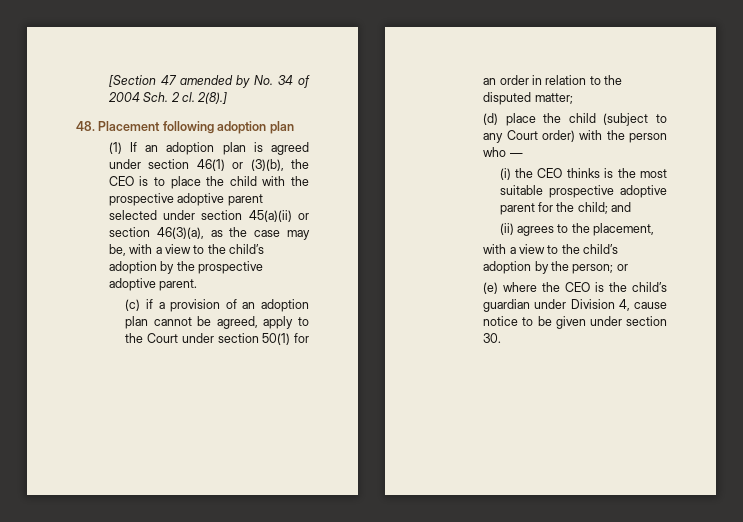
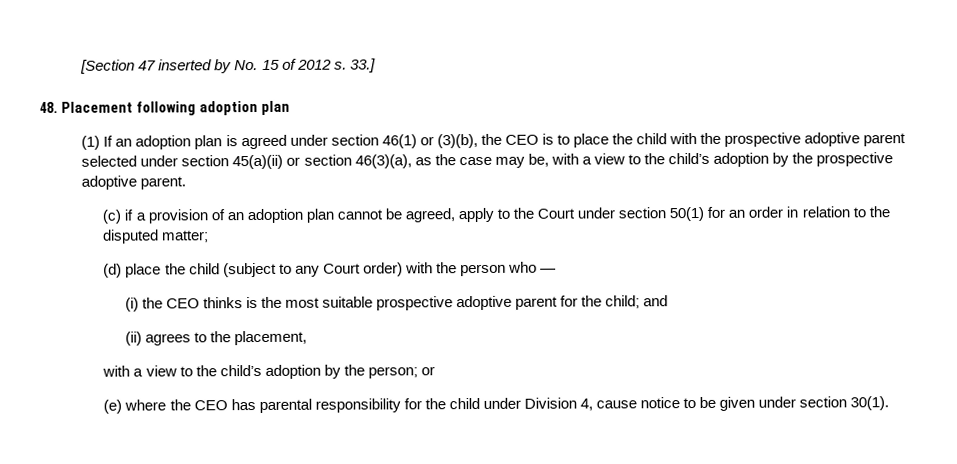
[179,75,233,85] amended -> [158,59,213,71] inserted
[278,75,310,88] [107,92,228,104] 34 of 2004 Sch. 2 cl. 2(8).] -> [261,58,376,73] 15 of 2012 s. 33.]
[595,282,667,292] [483,299,531,312] is the child’s guardian -> [230,397,480,413] has parental responsibility for the child
[483,333,502,343] 30. -> [850,396,890,411] 30(1).

